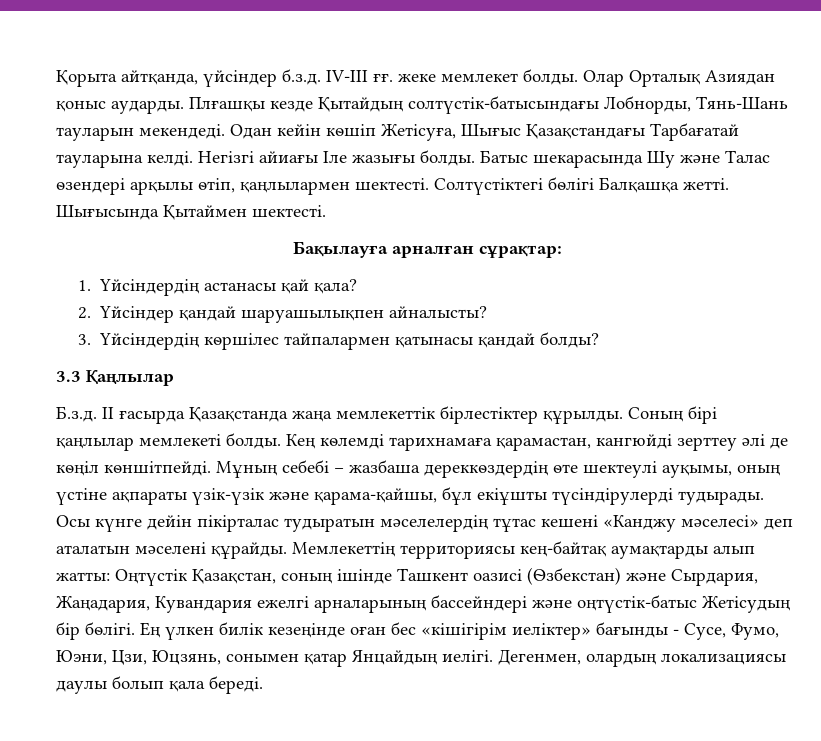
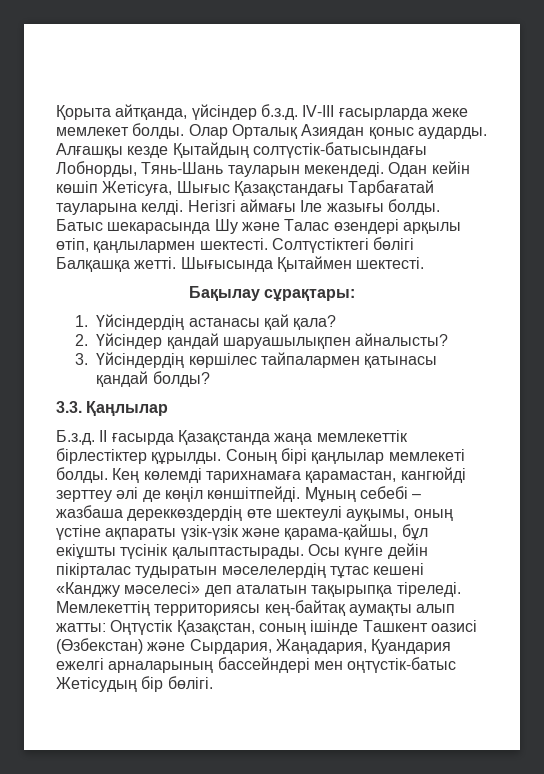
[373,73,393,82] ғғ. -> [338,108,428,120] ғасырларда
[189,97,265,112] Плғашқы -> [56,143,123,158] Алғашқы
[259,151,318,163] айиағы -> [239,199,296,212] аймағы
[292,241,562,258] Бақылауға арналған сұрақтар: -> [188,286,356,301] Бақылау сұрақтары:
[56,371,81,382] 3.3 -> [56,401,82,413] 3.3.
[552,488,764,505] түсіндірулерді тудырады. -> [120,544,304,559] түсінік қалыптастырады.
[135,542,287,559] мәселені құрайды. -> [311,582,461,597] тақырыпқа тіреледі.
[611,545,708,559] аумақтарды -> [348,604,412,616] аумақты
[155,596,252,613] Кувандария -> [371,639,452,654] Қуандария
[532,600,572,608] және -> [313,661,343,670] мен
[140,622,779,640] [56,649,786,667] [56,676,263,694] Ең үлкен билік кезеңінде оған бес «кішігірім иеліктер» бағынды - Сусе, Фумо, Юэни, Цзи, Юцзянь, сонымен қатар Янцайдың иелігі. Дегенмен, олардың локализациясы даулы болып қала береді. -> (213, 682) none

